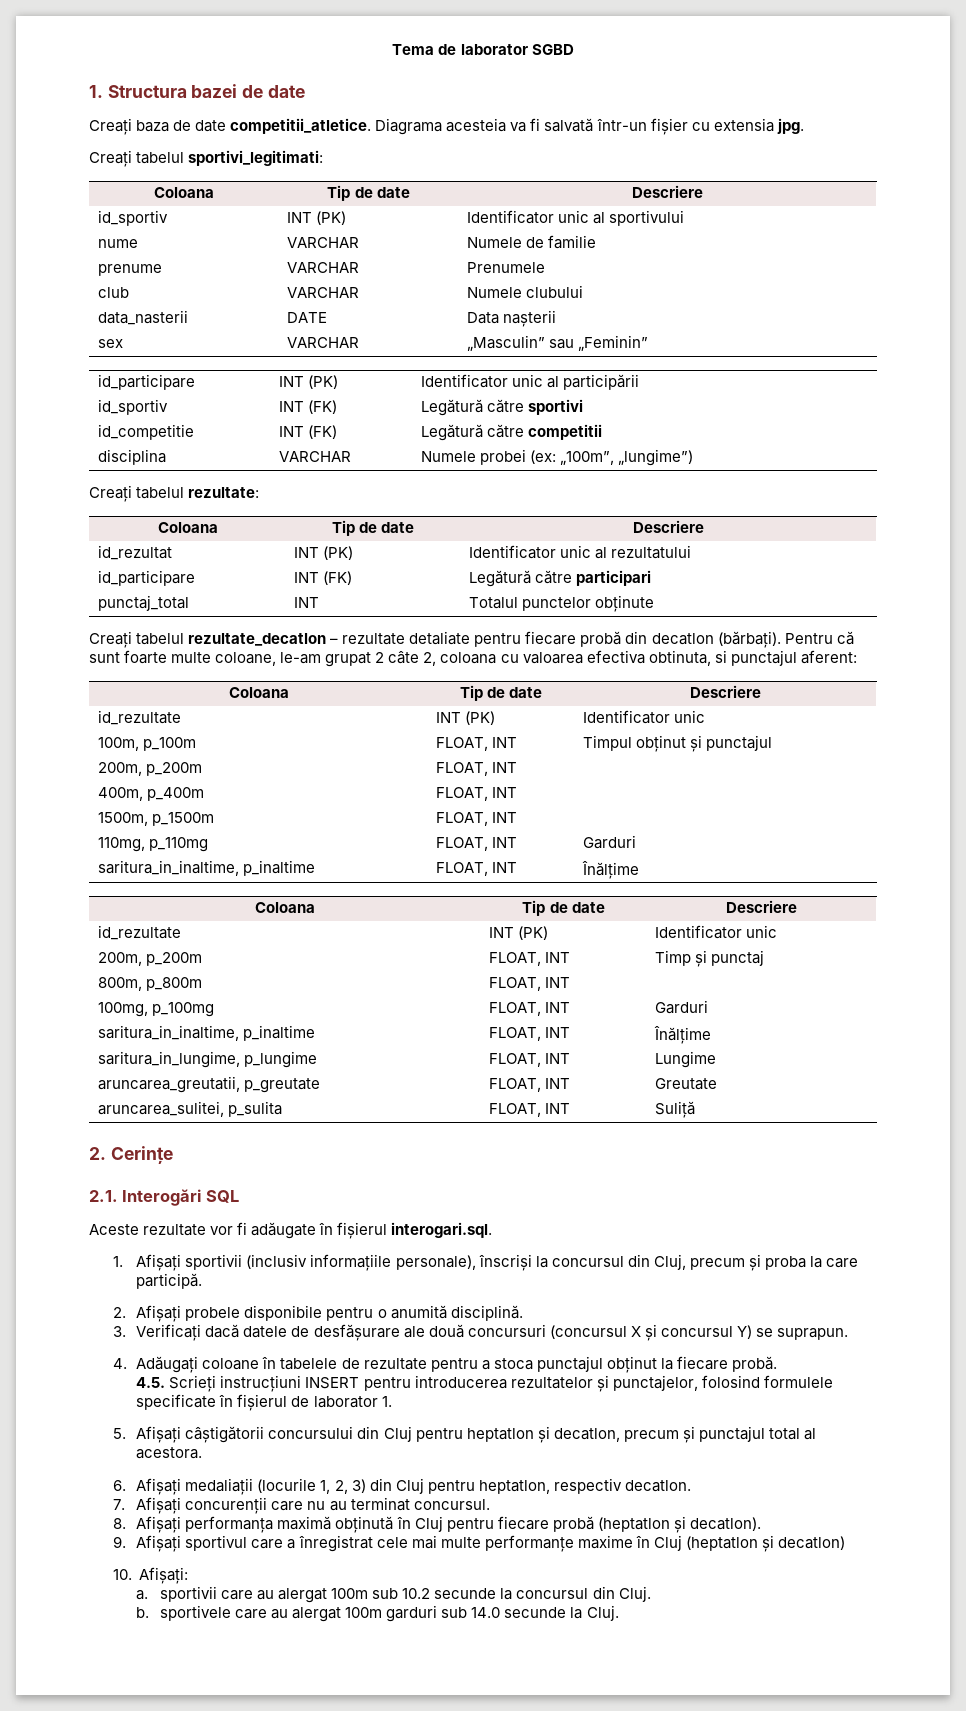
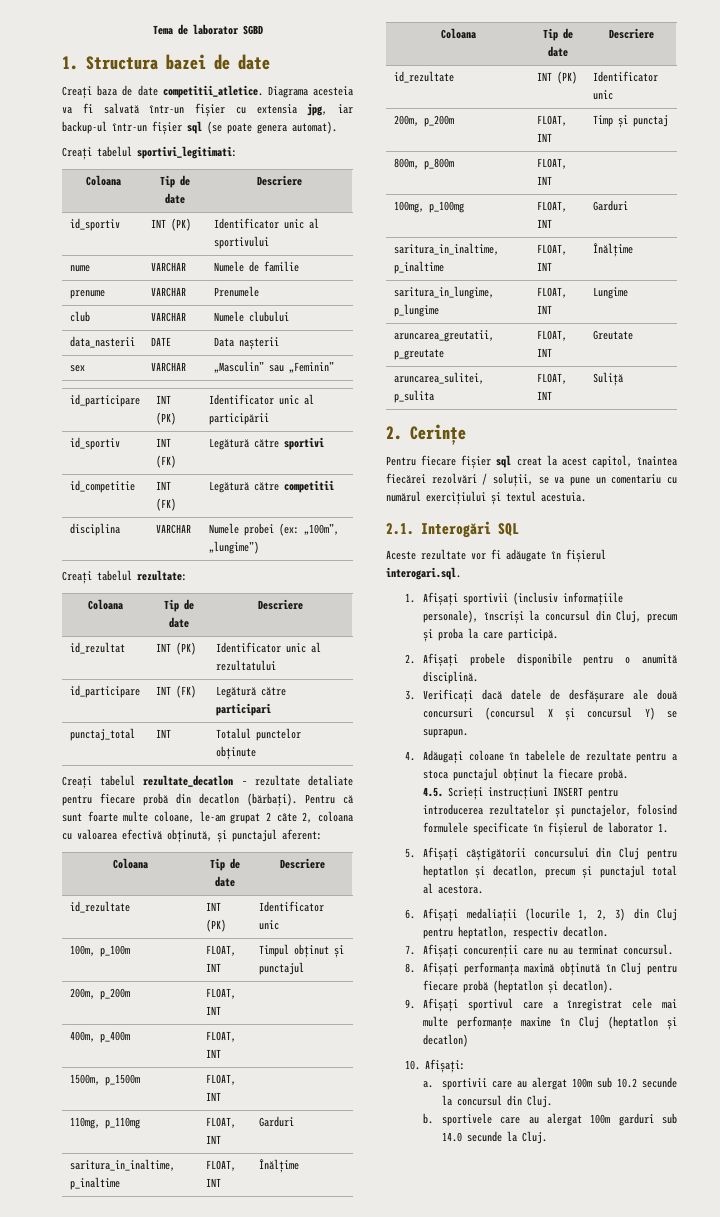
[776,118,804,134] jpg. -> [307,103,353,116] [62,121,337,135] jpg, iar backup-ul într-un fișier sql (se poate genera automat).
[586,650,727,666] efectiva obtinuta, si -> [122,829,227,843] efectivă obținută, și
(173, 1155) none -> [386,455,677,469] [386,473,677,487] [386,491,586,505] // Pentru fiecare fișier sql creat la acest capitol, înaintea fiecărei rezolvări / soluții, se va pune un comentariu cu numărul exercițiului și textul acestuia.

